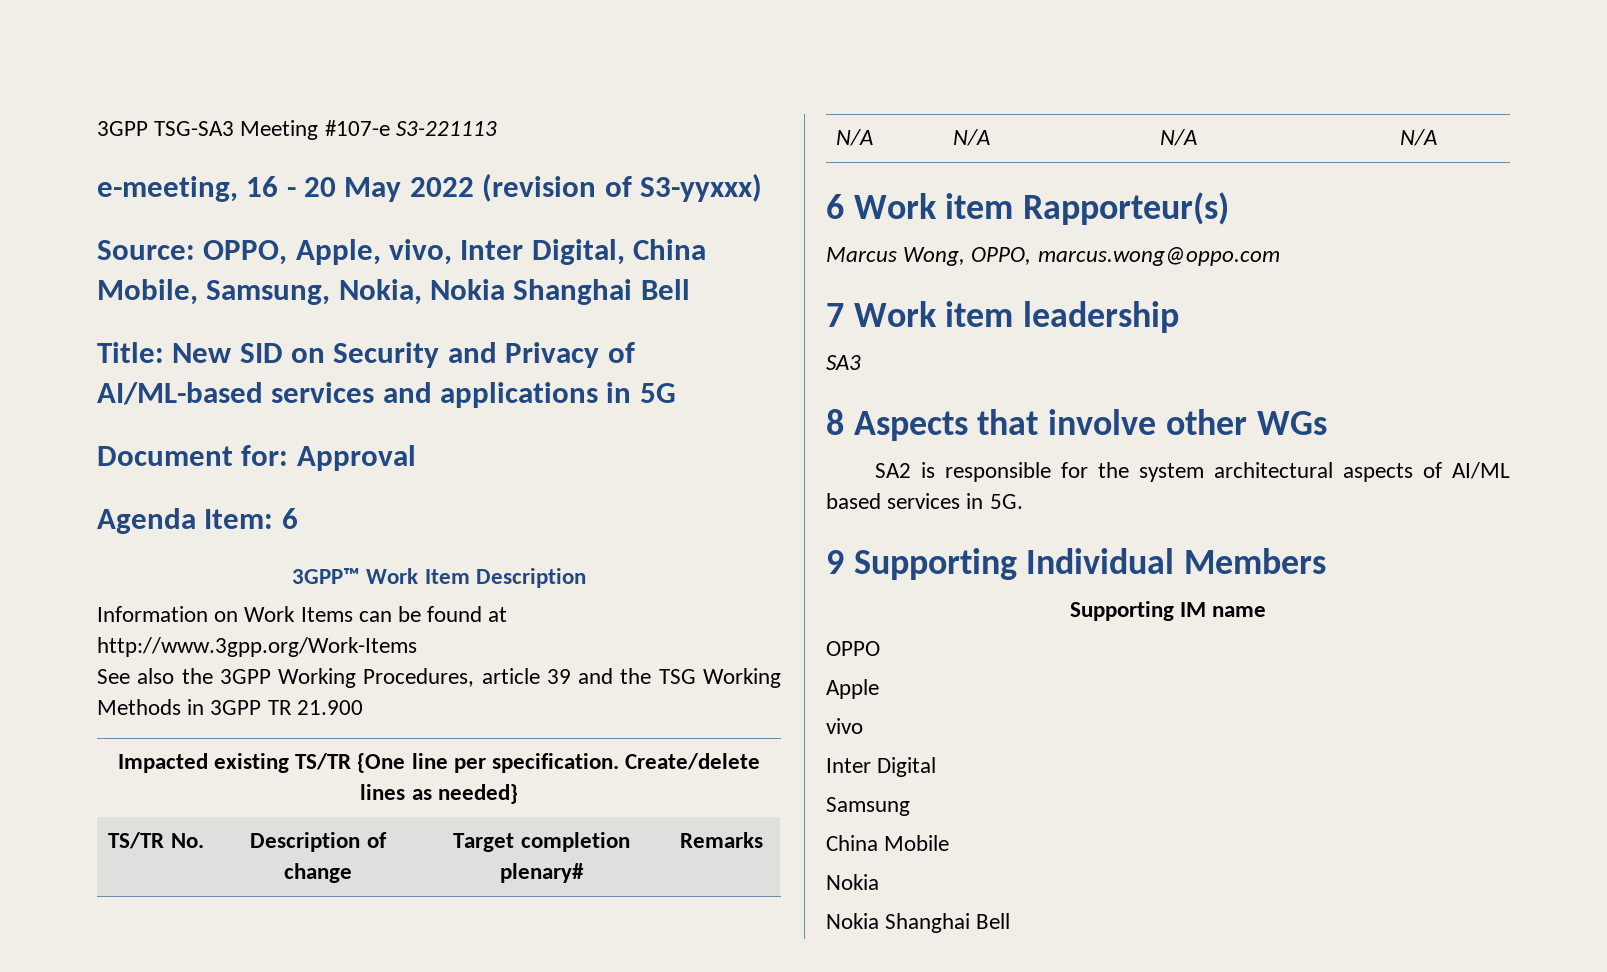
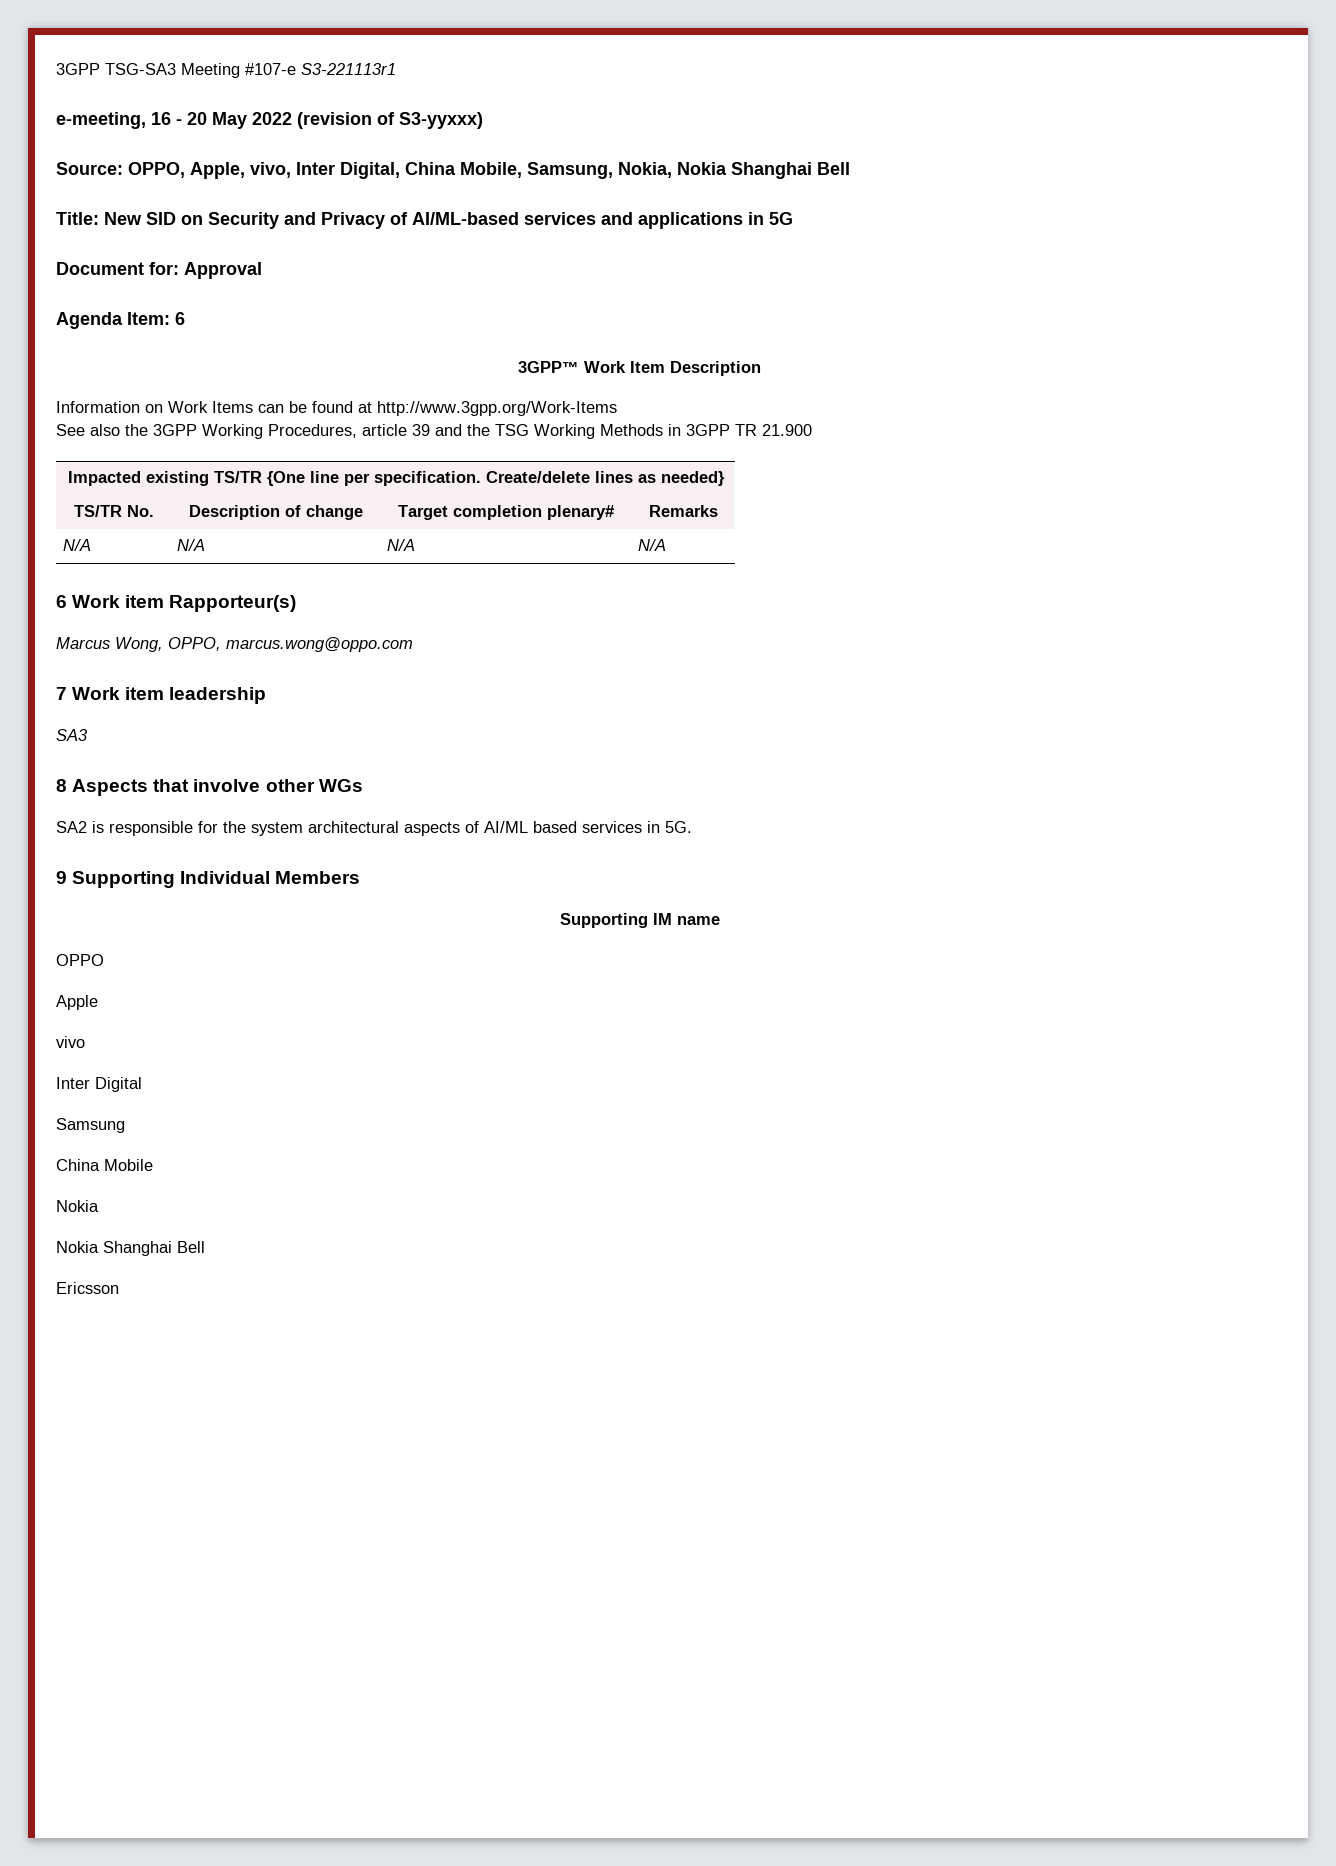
[395,121,497,136] S3-221113 -> [301,63,396,75] S3-221113r1
(1011, 921) none -> [56,1282,119,1294] // Ericsson

